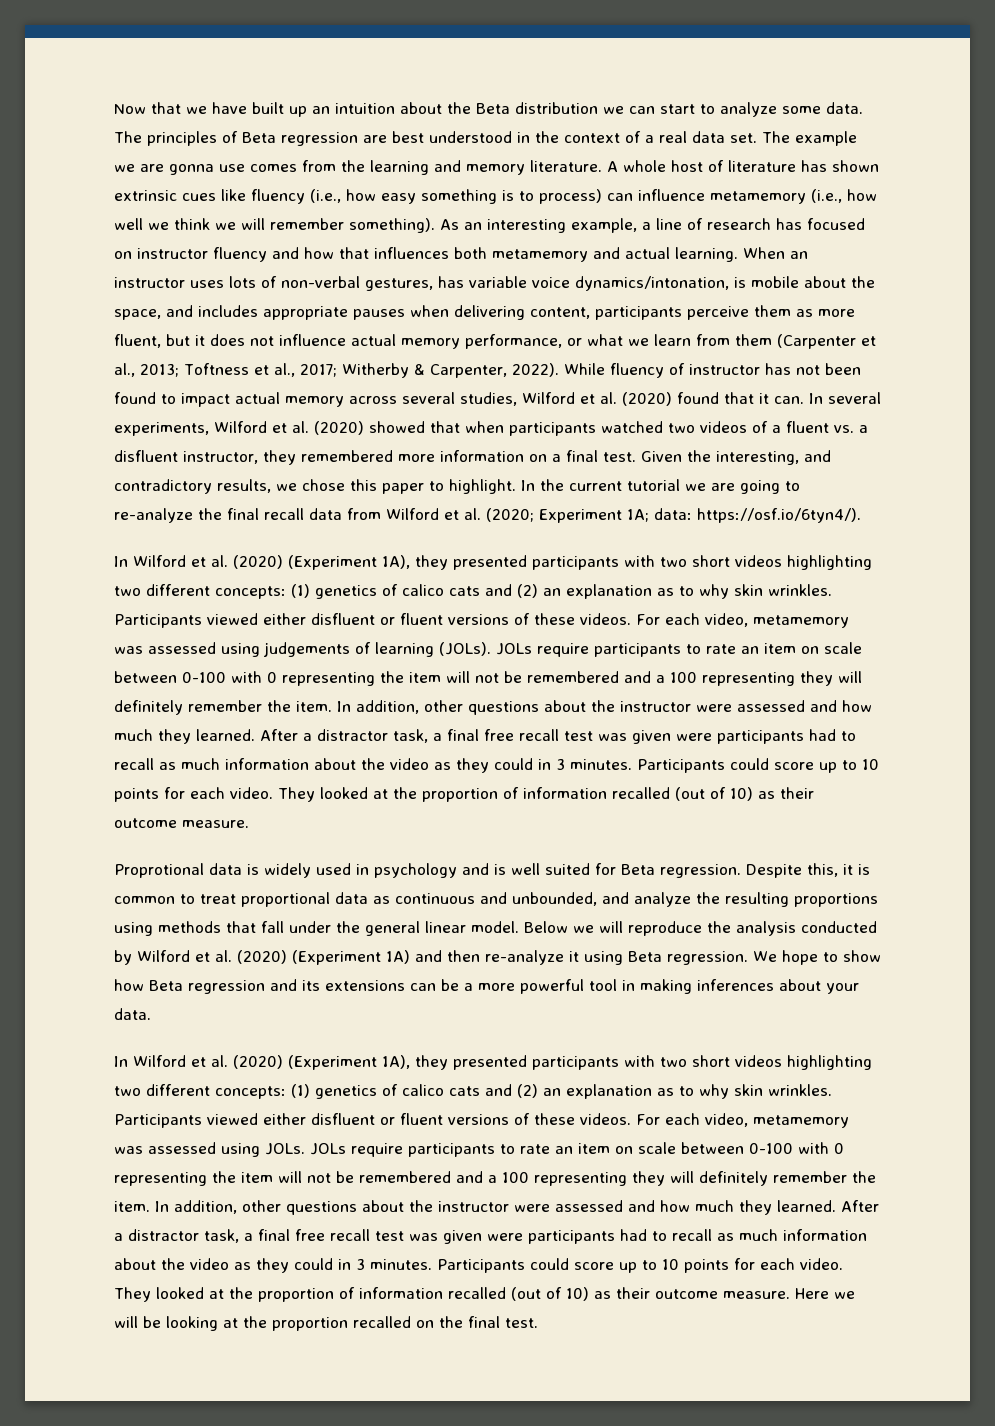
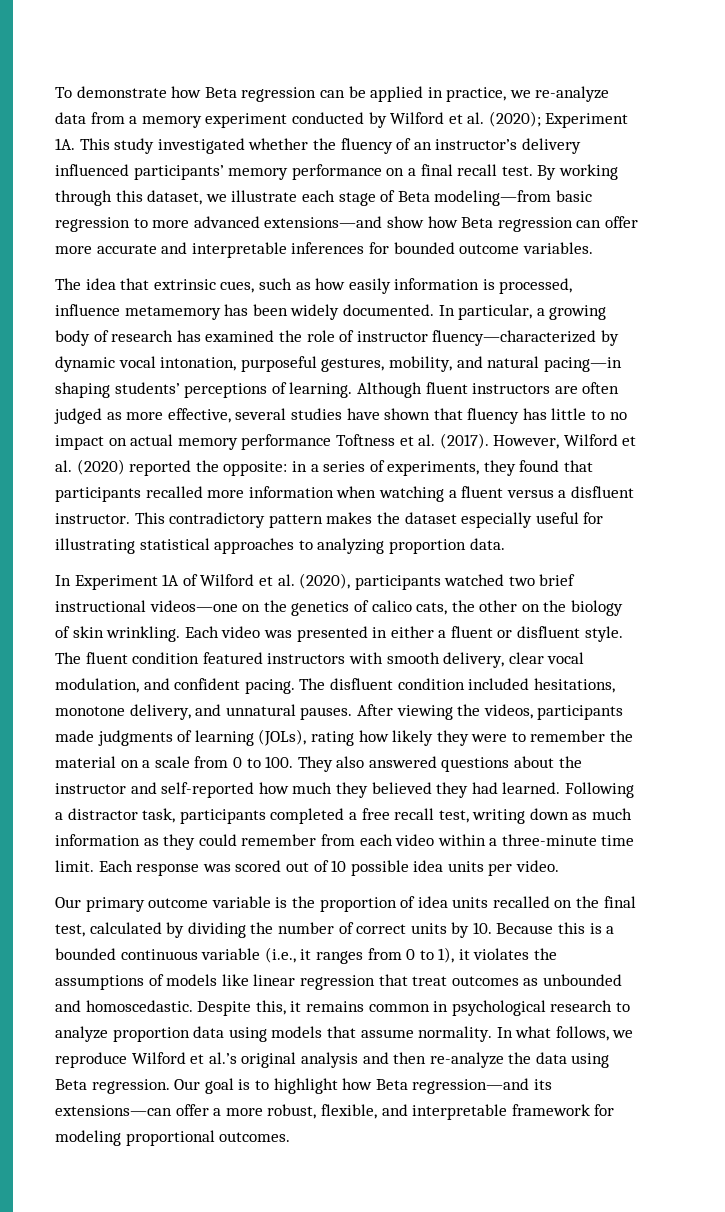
[114,102,863,117] [114,131,857,146] [114,160,879,175] [114,189,877,204] [114,218,865,233] [114,247,808,262] [114,276,875,291] [114,305,855,320] [114,334,876,349] [114,363,861,378] [114,392,881,407] [114,421,868,436] [114,450,831,465] [114,479,800,494] [114,508,861,523] [114,555,872,570] [114,584,832,599] [114,613,849,628] [114,642,862,657] [114,671,862,686] [114,700,872,715] [114,729,856,744] [114,758,879,773] [114,787,814,802] [114,818,249,828] [114,863,870,878] [114,892,878,907] [114,921,796,936] Now that we have built up an intuition about the Beta distribution we can start to analyze some data. The principles of Beta regression are best understood in the context of a real data set. The example we are gonna use comes from the learning and memory literature. A whole host of literature has shown extrinsic cues like fluency (i.e., how easy something is to process) can influence metamemory (i.e., how well we think we will remember something). As an interesting example, a line of research has focused on instructor fluency and how that influences both metamemory and actual learning. When an instructor uses lots of non-verbal gestures, has variable voice dynamics/intonation, is mobile about the space, and includes appropriate pauses when delivering content, participants perceive them as more fluent, but it does not influence actual memory performance, or what we learn from them (Carpenter et al., 2013; Toftness et al., 2017; Witherby & Carpenter, 2022). While fluency of instructor has not been found to impact actual memory across several studies, Wilford et al. (2020) found that it can. In several experiments, Wilford et al. (2020) showed that when participants watched two videos of a fluent vs. a disfluent instructor, they remembered more information on a final test. Given the interesting, and contradictory results, we chose this paper to highlight. In the current tutorial we are going to re-analyze the final recall data from Wilford et al. (2020; Experiment 1A; data: https://osf.io/6tyn4/). // In Wilford et al. (2020) (Experiment 1A), they presented participants with two short videos highlighting two different concepts: (1) genetics of calico cats and (2) an explanation as to why skin wrinkles. Participants viewed either disfluent or fluent versions of these videos. For each video, metamemory was assessed using judgements of learning (JOLs). JOLs require participants to rate an item on scale between 0-100 with 0 representing the item will not be remembered and a 100 representing they will definitely remember the item. In addition, other questions about the instructor were assessed and how much they learned. After a distractor task, a final free recall test was given were participants had to recall as much information about the video as they could in 3 minutes. Participants could score up to 10 points for each video. They looked at the proportion of information recalled (out of 10) as their outcome measure. // Proprotional data is widely used in psychology and is well suited for Beta regression. Despite this, it is common to treat proportional data as continuous and unbounded, and analyze the resulting proportions using methods that fall under the general linear model. Below we will reproduce the analysis -> [55,86,610,102] [55,112,288,128] To demonstrate how Beta regression can be applied in practice, we re-analyze data from a memory experiment
[237,950,881,965] [114,979,859,994] [114,1008,151,1020] [114,1055,872,1070] [114,1084,832,1099] [114,1113,849,1128] [114,1142,844,1157] [114,1171,876,1186] [114,1200,879,1215] [114,1229,867,1244] [114,1258,843,1273] [114,1287,855,1302] [114,1316,538,1331] (2020) (Experiment 1A) and then re-analyze it using Beta regression. We hope to show how Beta regression and its extensions can be a more powerful tool in making inferences about your data. // In Wilford et al. (2020) (Experiment 1A), they presented participants with two short videos highlighting two different concepts: (1) genetics of calico cats and (2) an explanation as to why skin wrinkles. Participants viewed either disfluent or fluent versions of these videos. For each video, metamemory was assessed using JOLs. JOLs require participants to rate an item on scale between 0-100 with 0 representing the item will not be remembered and a 100 representing they will definitely remember the item. In addition, other questions about the instructor were assessed and how much they learned. After a distractor task, a final free recall test was given were participants had to recall as much information about the video as they could in 3 minutes. Participants could score up to 10 points for each video. They looked at the proportion of information recalled (out of 10) as their outcome measure. Here we will be looking at the proportion recalled on the final test. -> [488,111,629,128] [55,138,581,154] [55,164,618,180] [55,190,592,206] [55,216,638,232] [55,242,593,258] [55,278,573,294] [55,304,607,320] [55,330,619,346] [55,356,622,372] [55,382,620,398] [54,408,627,424] [55,433,637,450] [55,459,594,476] [55,486,634,502] [55,512,604,528] [55,538,505,554] [55,573,576,590] [55,600,624,616] [55,626,623,642] [55,652,585,668] [55,678,615,694] [55,704,624,720] [55,729,634,746] [55,756,582,772] [55,782,634,798] [55,808,633,824] [55,834,635,850] [55,860,560,876] [55,896,636,912] [55,922,615,938] [55,947,558,964] [55,974,622,990] [55,1000,630,1016] [55,1026,634,1042] [55,1052,610,1068] [55,1078,552,1094] [55,1104,615,1120] [55,1130,291,1146] (2020); Experiment 1A. This study investigated whether the fluency of an instructor’s delivery influenced participants’ memory performance on a final recall test. By working through this dataset, we illustrate each stage of Beta modeling—from basic regression to more advanced extensions—and show how Beta regression can offer more accurate and interpretable inferences for bounded outcome variables. // The idea that extrinsic cues, such as how easily information is processed, influence metamemory has been widely documented. In particular, a growing body of research has examined the role of instructor fluency—characterized by dynamic vocal intonation, purposeful gestures, mobility, and natural pacing—in shaping students’ perceptions of learning. Although fluent instructors are often judged as more effective, several studies have shown that fluency has little to no impact on actual memory performance Toftness et al. (2017). However, Wilford et al. (2020) reported the opposite: in a series of experiments, they found that participants recalled more information when watching a fluent versus a disfluent instructor. This contradictory pattern makes the dataset especially useful for illustrating statistical approaches to analyzing proportion data. // In Experiment 1A of Wilford et al. (2020), participants watched two brief instructional videos—one on the genetics of calico cats, the other on the biology of skin wrinkling. Each video was presented in either a fluent or disfluent style. The fluent condition featured instructors with smooth delivery, clear vocal modulation, and confident pacing. The disfluent condition included hesitations, monotone delivery, and unnatural pauses. After viewing the videos, participants made judgments of learning (JOLs), rating how likely they were to remember the material on a scale from 0 to 100. They also answered questions about the instructor and self-reported how much they believed they had learned. Following a distractor task, participants completed a free recall test, writing down as much information as they could remember from each video within a three-minute time limit. Each response was scored out of 10 possible idea units per video. // Our primary outcome variable is the proportion of idea units recalled on the final test, calculated by dividing the number of correct units by 10. Because this is a bounded continuous variable (i.e., it ranges from 0 to 1), it violates the assumptions of models like linear regression that treat outcomes as unbounded and homoscedastic. Despite this, it remains common in psychological research to analyze proportion data using models that assume normality. In what follows, we reproduce Wilford et al.’s original analysis and then re-analyze the data using Beta regression. Our goal is to highlight how Beta regression—and its extensions—can offer a more robust, flexible, and interpretable framework for modeling proportional outcomes.

